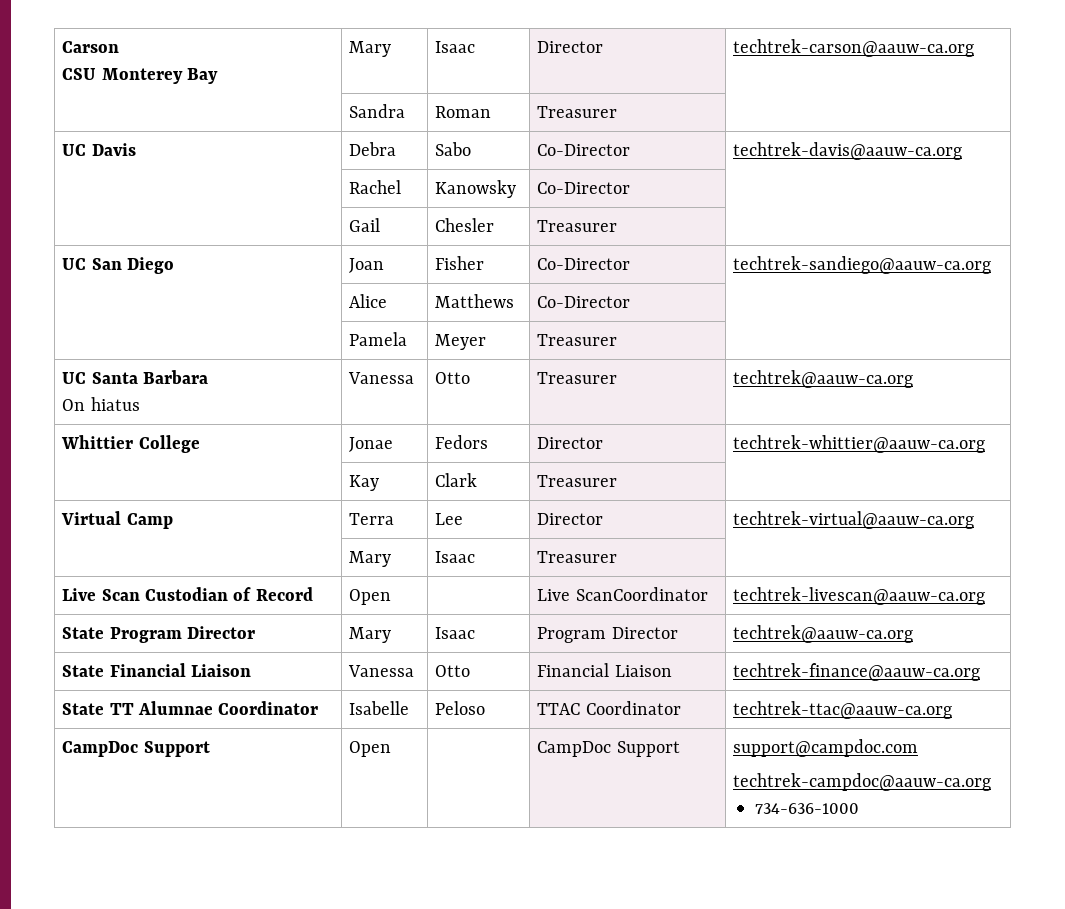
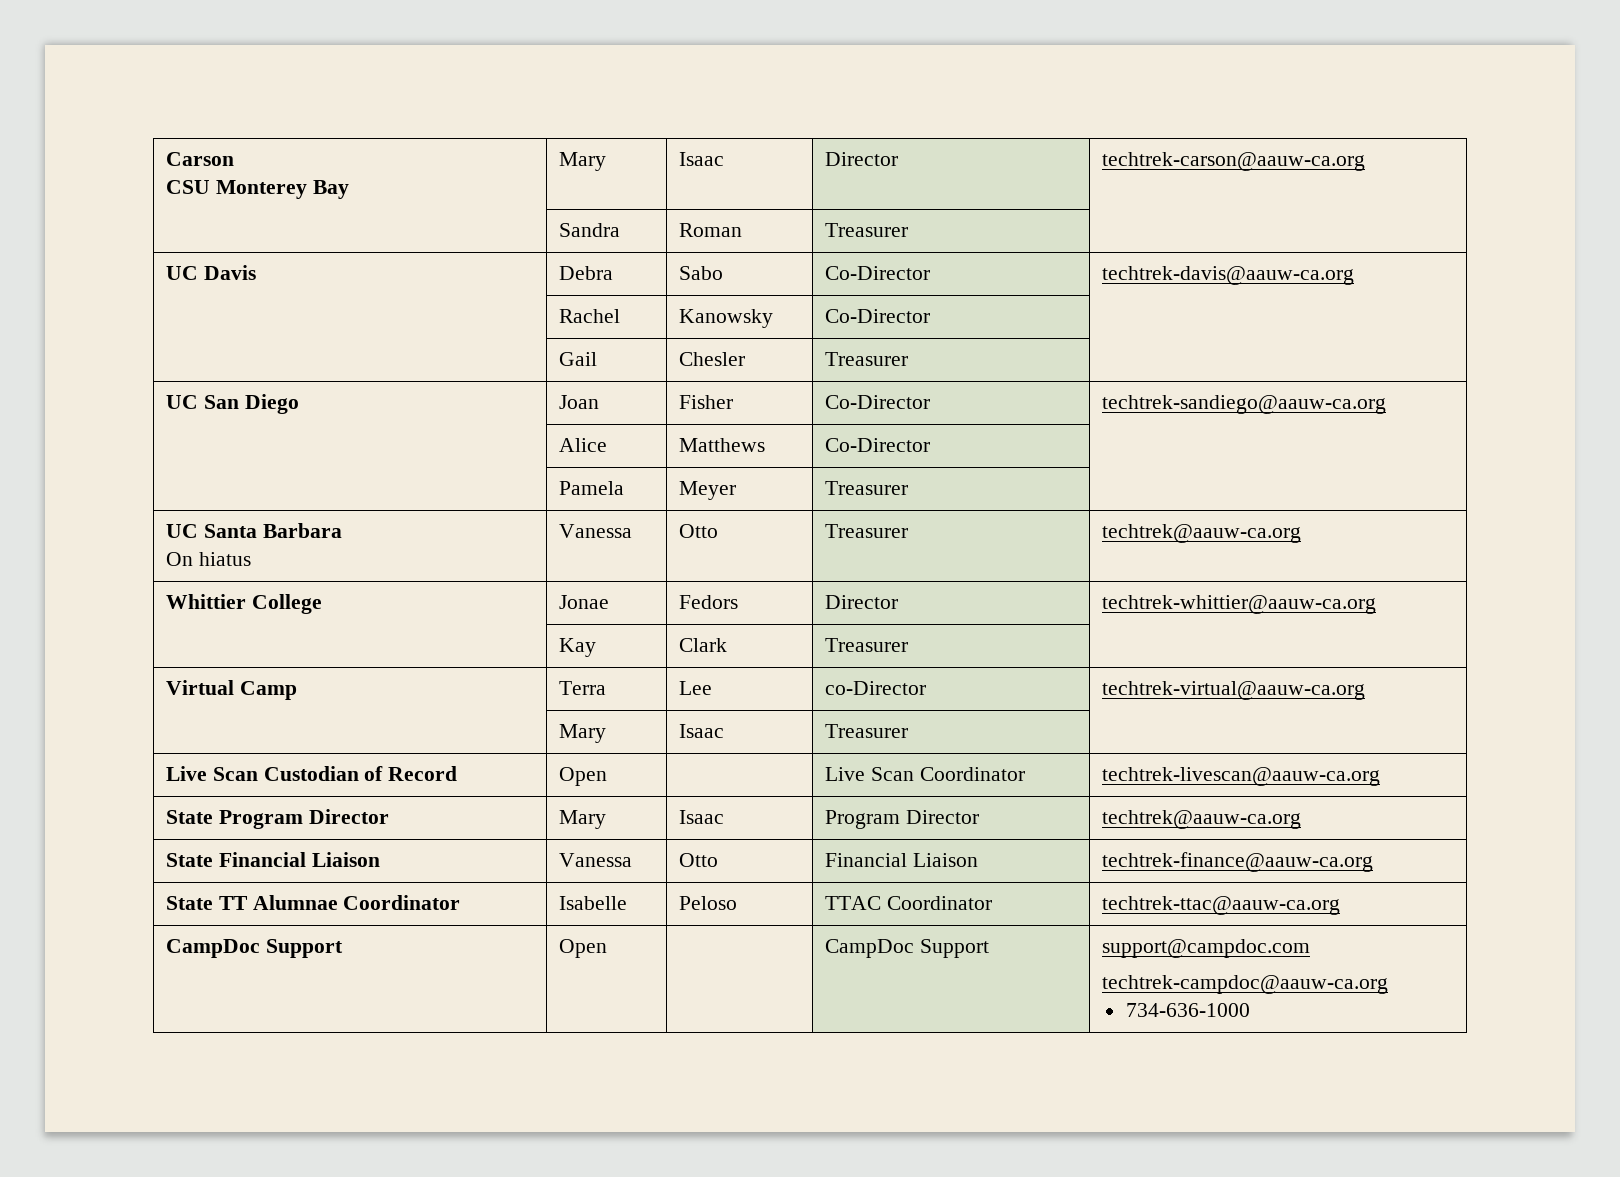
[537,513,604,525] Director -> [825,681,927,695] co-Director
[575,587,708,601] ScanCoordinator -> [870,767,1025,781] Scan Coordinator

